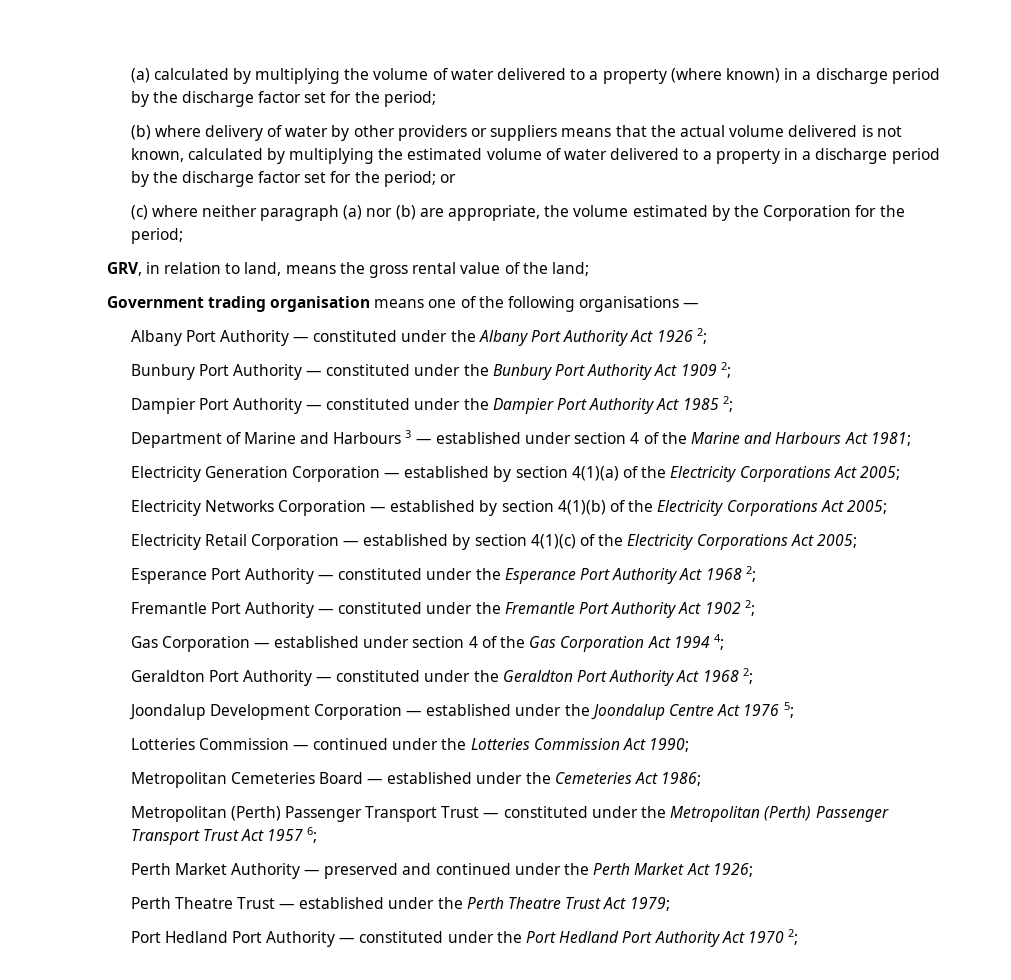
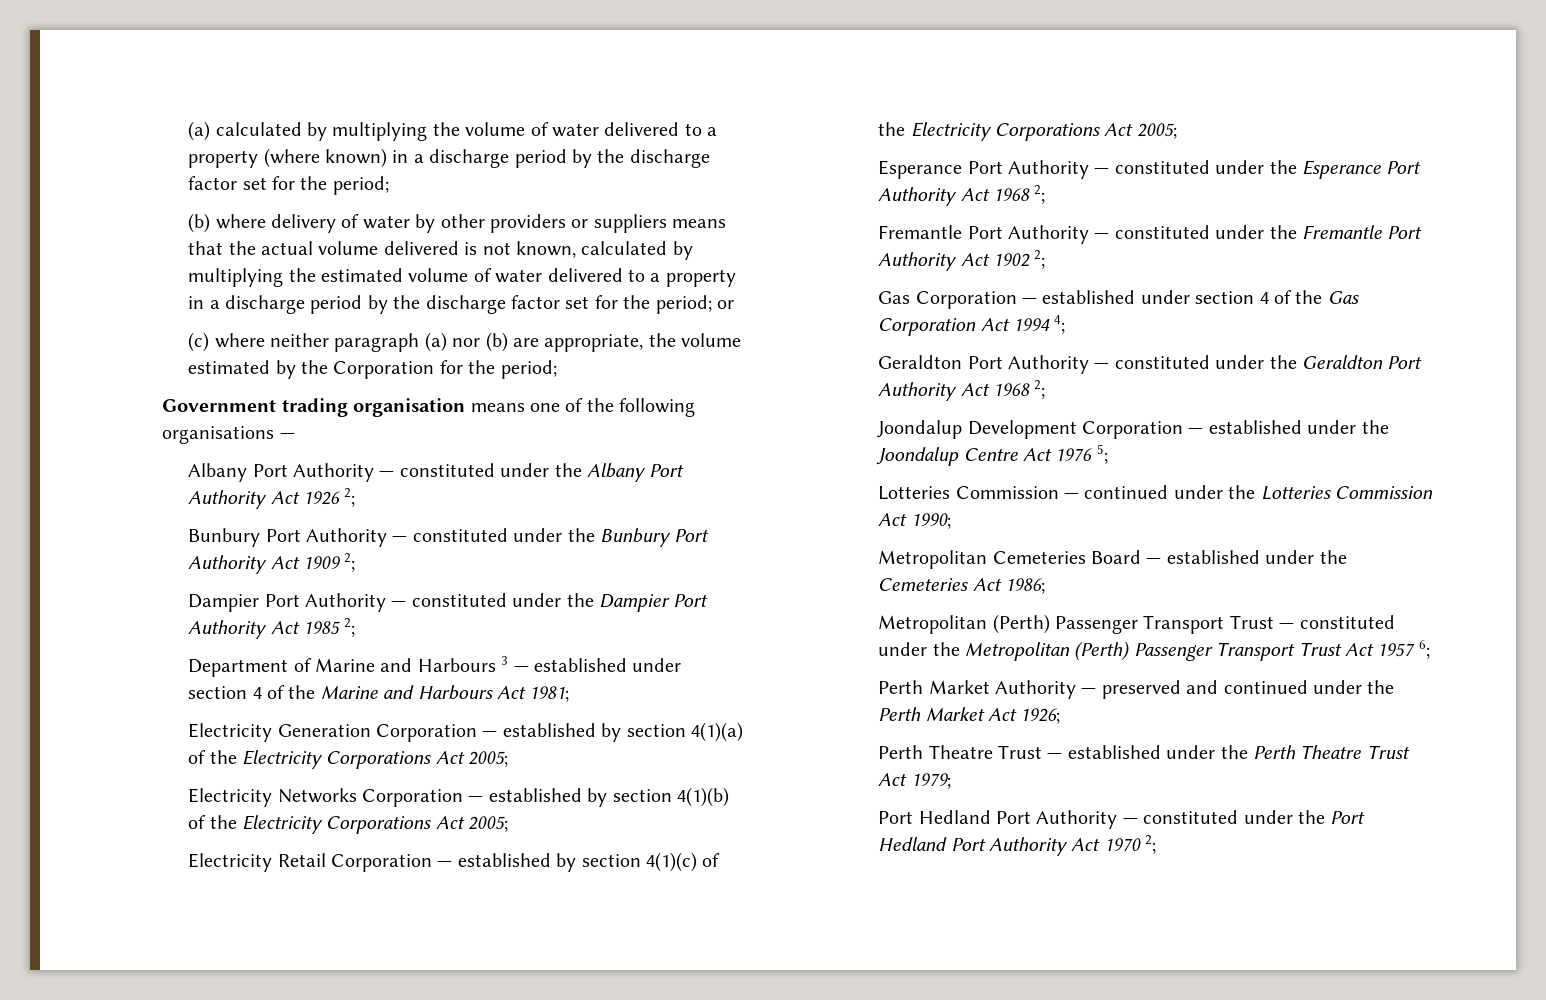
[106,262,589,278] // GRV, in relation to land, means the gross rental value of the land; -> (557, 369) none

